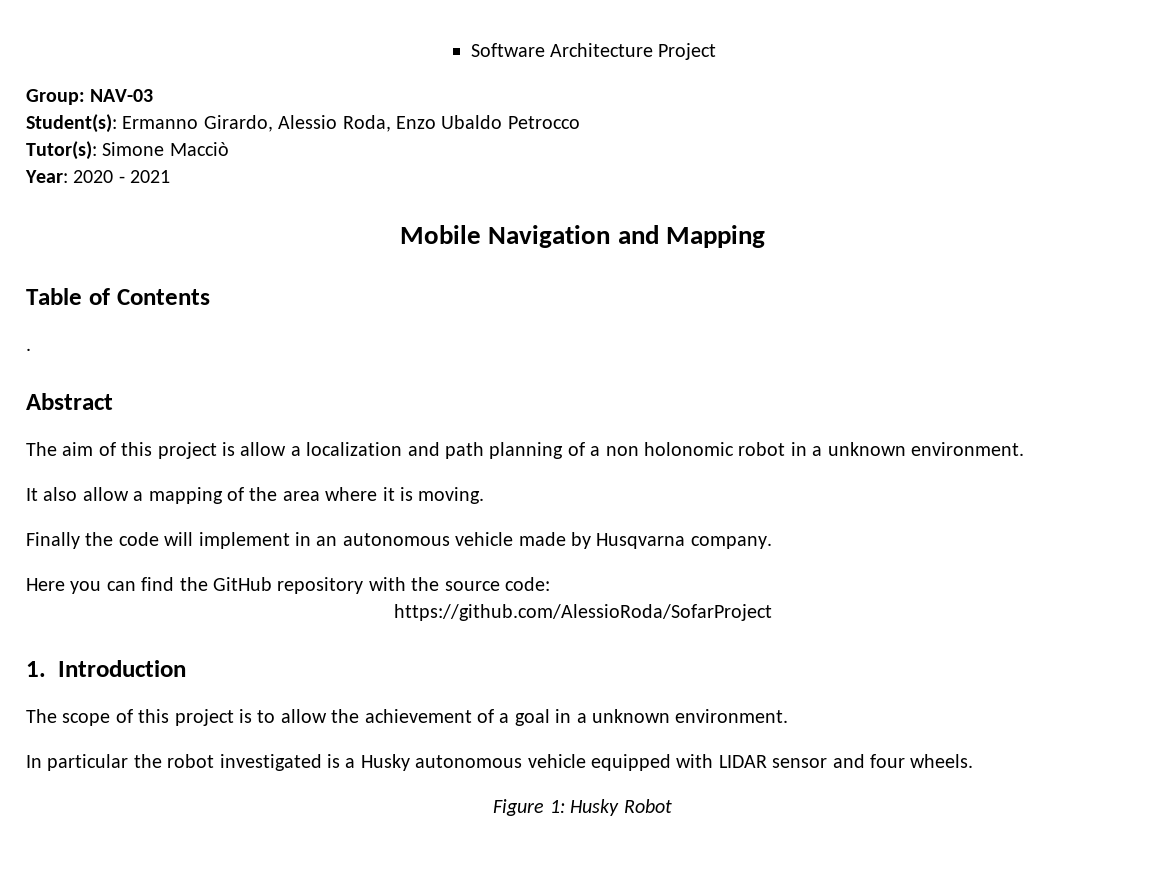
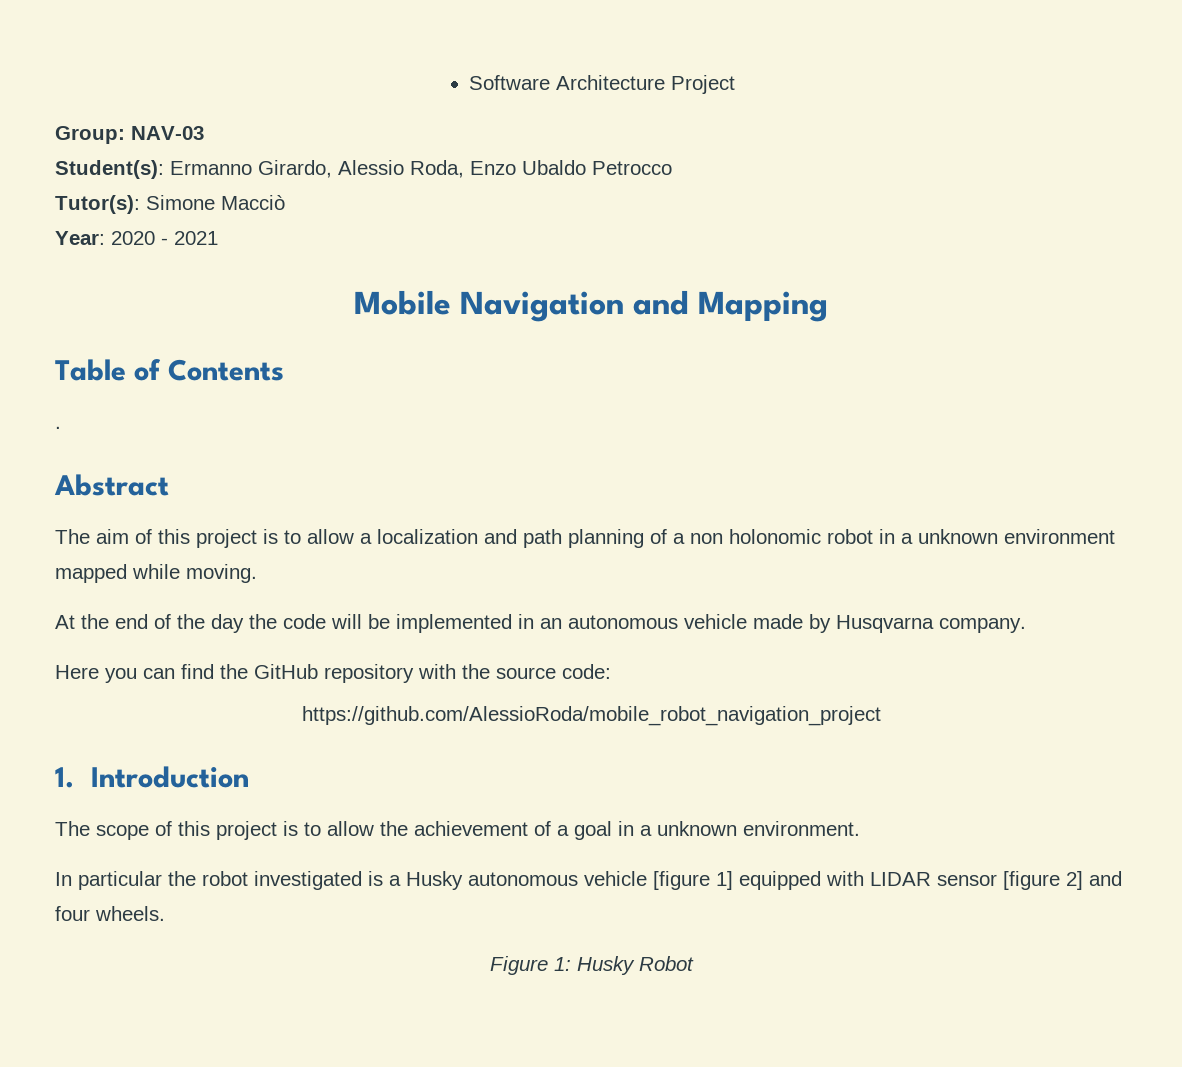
(236, 449) none -> [284,530,301,544] to
[910,442,1024,456] [26,487,485,504] [26,532,80,549] environment. // It also allow a mapping of the area where it is moving. // Finally -> [1004,529,1115,544] [55,564,257,583] [55,614,244,633] environment mapped while moving. // At the end of the day
[198,532,290,549] implement -> [368,614,512,633] be implemented
[393,604,772,621] https://github.com/AlessioRoda/SofarProject -> [301,706,881,726] https://github.com/AlessioRoda/mobile_robot_navigation_project
(586, 761) none -> [653,871,733,890] [figure 1]
(828, 763) none -> [1003,871,1083,890] [figure 2]

